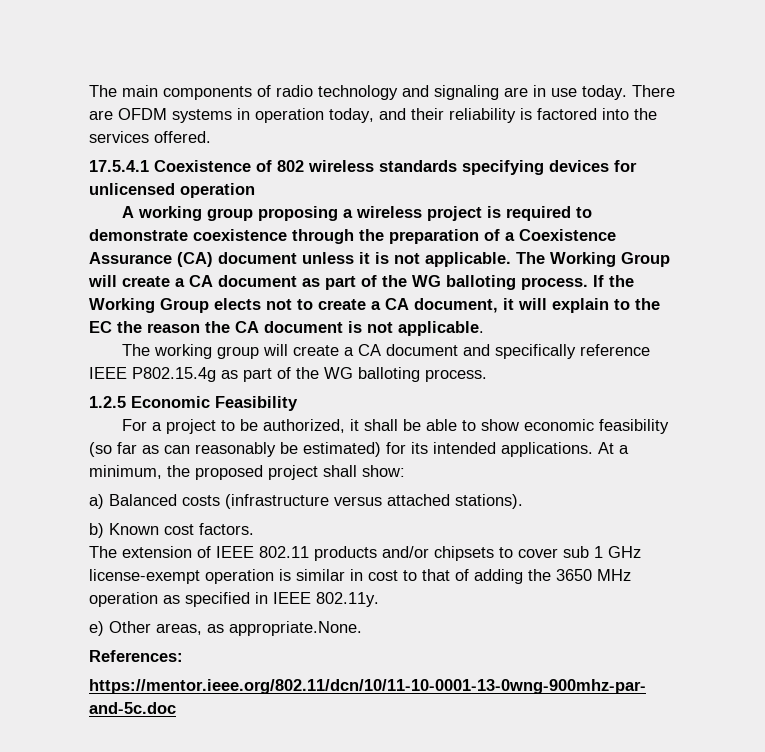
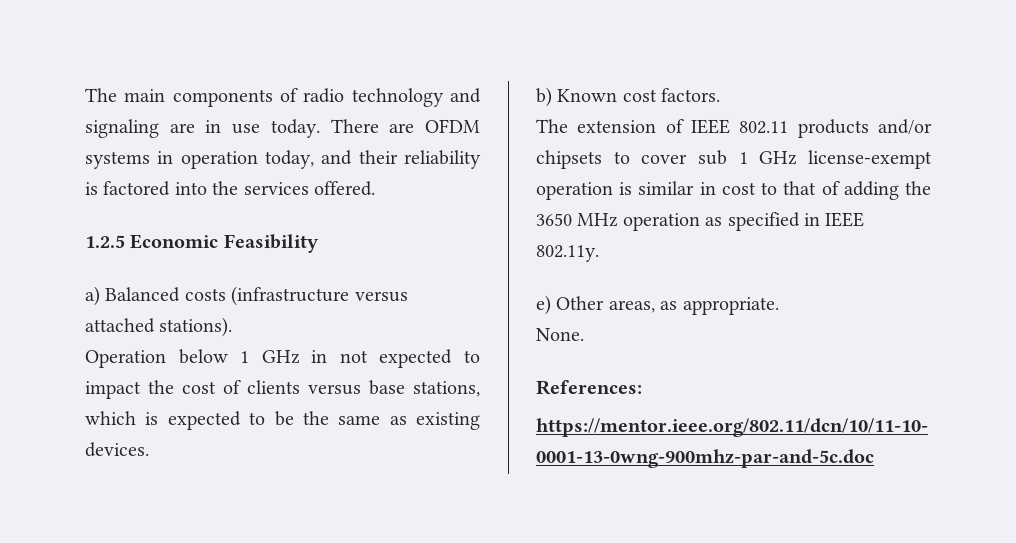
[89,160,637,175] [89,183,255,198] [122,206,593,221] [89,229,616,244] [89,252,670,267] [88,275,634,290] [89,298,660,313] [89,321,484,336] [122,344,651,359] [89,367,487,382] [89,396,298,411] [122,419,670,434] [89,442,629,457] [89,465,405,480] 17.5.4.1 Coexistence of 802 wireless standards specifying devices for unlicensed operation // A working group proposing a wireless project is required to demonstrate coexistence through the preparation of a Coexistence Assurance (CA) document unless it is not applicable. The Working Group will create a CA document as part of the WG balloting process. If the Working Group elects not to create a CA document, it will explain to the EC the reason the CA document is not applicable. // The working group will create a CA document and specifically reference IEEE P802.15.4g as part of the WG balloting process. // 1.2.5 Economic Feasibility // For a project to be authorized, it shall be able to show economic feasibility (so far as can reasonably be estimated) for its intended applications. At a minimum, the proposed project shall show: -> [85,234,319,253] 1.2.5 Economic Feasibility
(523, 501) none -> [85,349,480,368] [85,380,480,399] [85,411,480,430] [85,442,149,457] // Operation below 1 GHz in not expected to impact the cost of clients versus base stations, which is expected to be the same as existing devices.
[229,621,362,636] appropriate.None. -> [682,297,779,315] [536,328,584,341] appropriate. // None.

